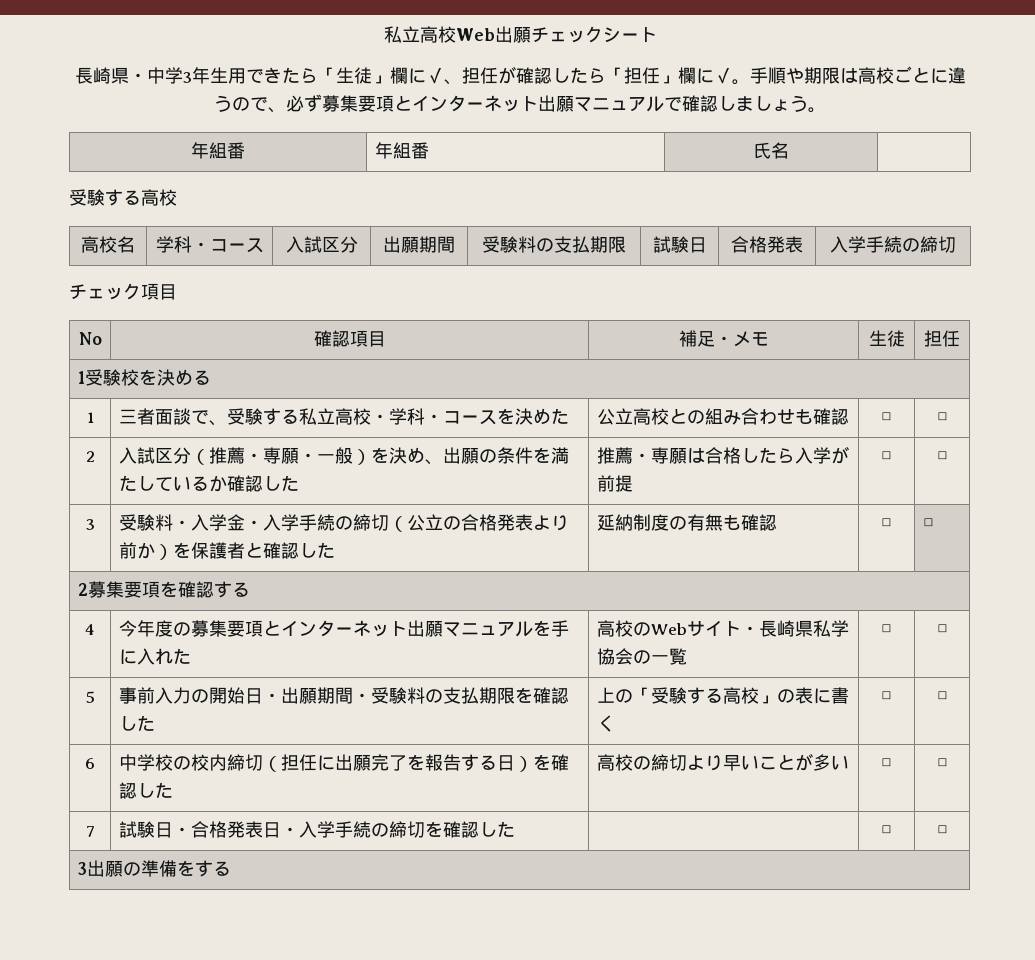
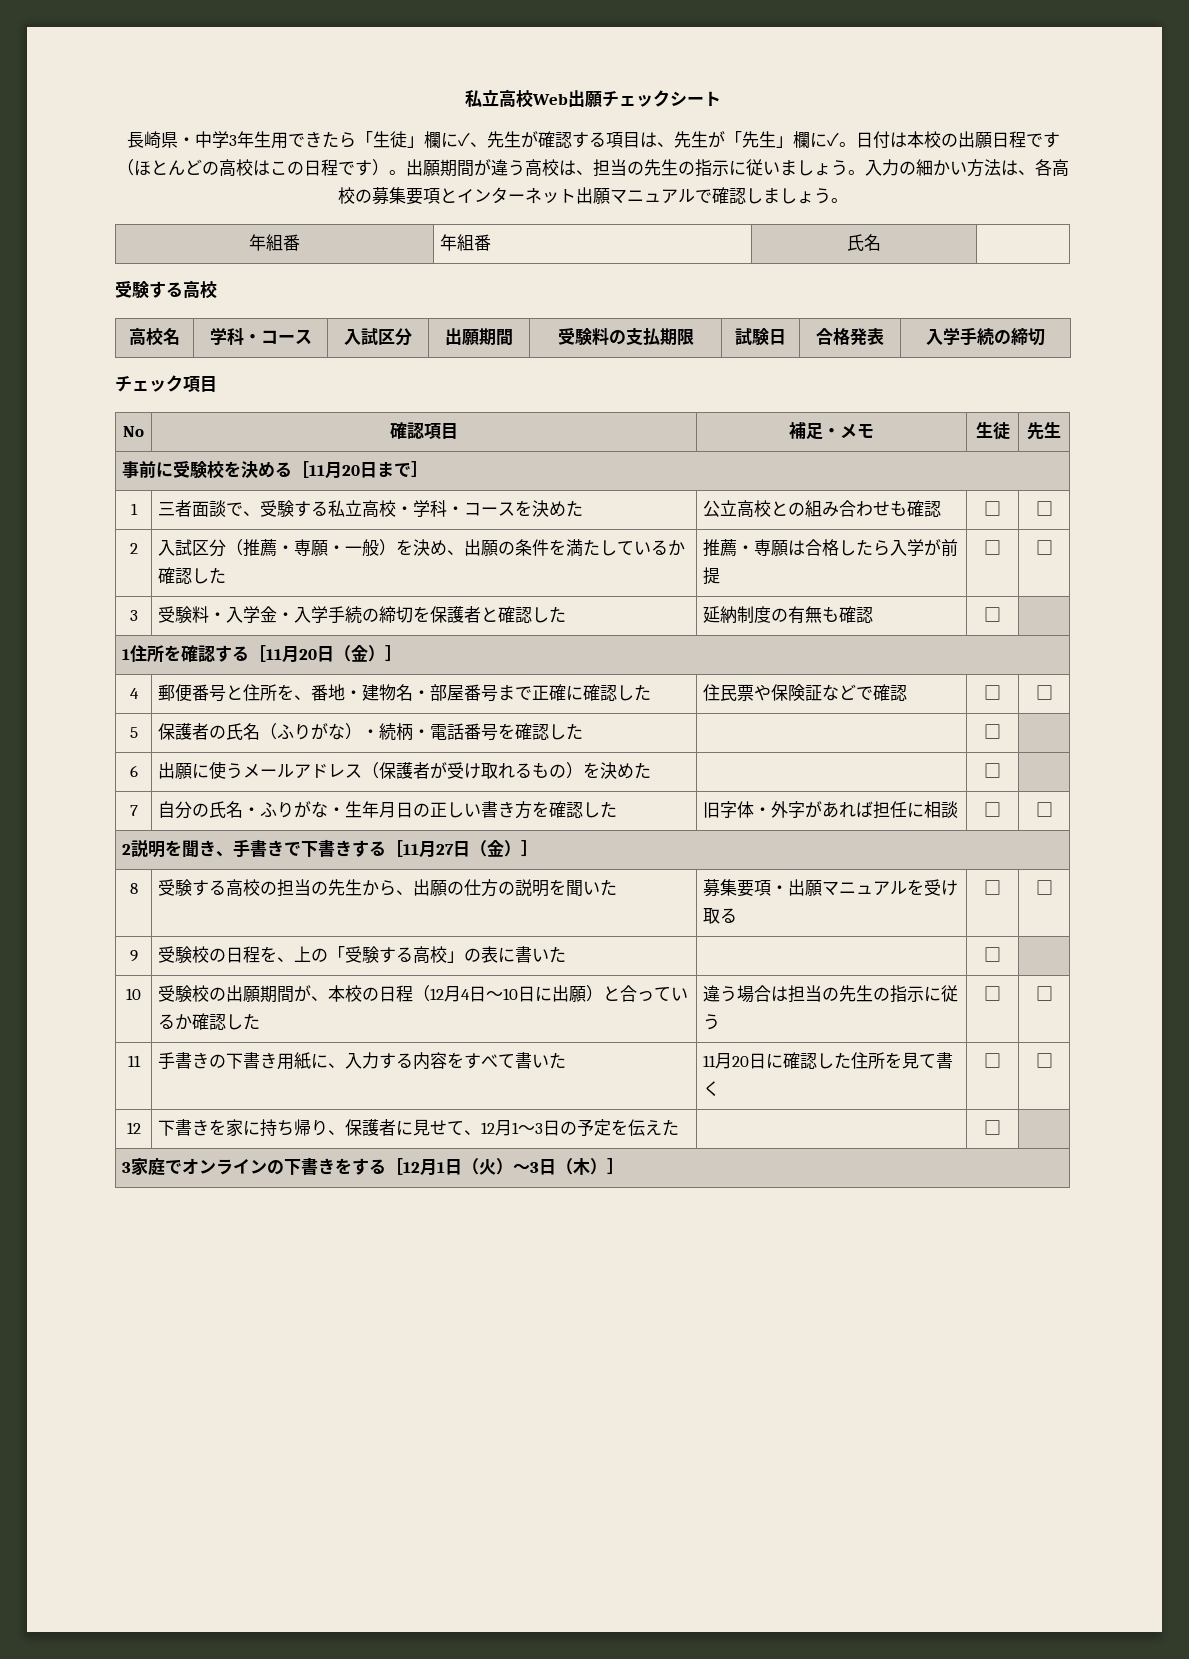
[461,66,966,85] [214,94,322,113] 担任が確認したら「担任」欄に✓。手順や期限は高校ごとに違うので、必ず -> [486,131,1060,149] [117,159,1069,177] [338,187,372,204] 先生が確認する項目は、先生が「先生」欄に✓。日付は本校の出願日程です（ほとんどの高校はこの日程です）。出願期間が違う高校は、担当の先生の指示に従いましょう。入力の細かい方法は、各高校の
[924,330,960,347] [77,371,85,384] 担任 // 1 -> [1027,422,1061,440] [122,461,174,478] 先生 // 事前に
(211, 377) none -> [292,461,429,479] ［11月20日まで］
[388,514,569,532] [118,542,173,560] （公立の合格発表より前か） -> (414, 614) none
[922,518,934,529] [77,581,160,598] □ // 2募集要項 -> [122,645,165,662] // 1住所
[85,624,95,635] [118,620,569,637] [118,648,191,665] [596,620,849,637] [596,648,687,665] [881,624,892,635] [936,624,948,635] [85,691,95,703] [118,687,569,704] [118,715,155,731] // 4 | 今年度の募集要項とインターネット出願マニュアルを手に入れた | 高校のWebサイト・長崎県私学協会の一覧 | □ | □ // 5 | 事前入力の開始日・出願期間・受験料の支払期限を確認した | -> [249,644,403,663] [129,688,139,699] [158,684,652,702] [703,684,908,702] [984,685,1001,700] [1035,685,1053,700] [129,727,138,738] [158,723,584,741] [984,724,1001,739] [129,765,138,777] [158,761,652,779] [984,763,1001,778] [129,805,138,816] [158,801,618,819] [703,801,959,818] [984,802,1001,817] [1035,802,1053,817] [122,839,539,858] [129,883,138,894] [158,879,618,897] [703,879,959,897] [703,908,738,924] [984,880,1001,895] [1035,880,1053,895] [129,950,138,962] [158,946,295,963] ［11月20日（金）］ // 4 | 郵便番号と住所を、番地・建物名・部屋番号まで正確に確認した | 住民票や保険証などで確認 | □ | □ // 5 | 保護者の氏名（ふりがな）・続柄・電話番号を確認した | | □ | // 6 | 出願に使うメールアドレス（保護者が受け取れるもの）を決めた | | □ | // 7 | 自分の氏名・ふりがな・生年月日の正しい書き方を確認した | 旧字体・外字があれば担任に相談 | □ | □ // 2説明を聞き、手書きで下書きする［11月27日（金）］ // 8 | 受験する高校の担当の先生から、出願の仕方の説明を聞いた | 募集要項・出願マニュアルを受け取る | □ | □ // 9 | 受験校の日程を、
[596,715,615,732] [881,691,892,702] [936,691,948,702] [85,758,95,769] [118,754,569,772] [118,782,173,799] [596,753,849,771] [881,758,892,769] [936,758,948,769] [85,826,95,837] [118,821,515,838] [881,825,892,836] [936,825,948,836] [77,860,231,877] く | □ | □ // 6 | 中学校の校内締切（担任に出願完了を報告する日）を確認した | 高校の締切より早いことが多い | □ | □ // 7 | 試験日・合格発表日・入学手続の締切を確認した | | □ | □ // 3出願の準備をする -> [532,946,567,963] [984,947,1001,962] [126,988,141,1000] [158,985,689,1003] [158,1013,261,1030] [703,985,959,1003] [703,1014,721,1030] [984,986,1001,1001] [1035,986,1053,1001] [127,1055,141,1067] [158,1052,567,1070] [703,1052,954,1069] [703,1081,721,1096] [984,1053,1001,1068] [1035,1053,1053,1068] [126,1122,141,1134] [158,1119,680,1137] [984,1120,1001,1135] [122,1157,625,1176] いた | | □ | // 10 | 受験校の出願期間が、本校の日程（12月4日〜10日に出願）と合っているか確認した | 違う場合は担当の先生の指示に従う | □ | □ // 11 | 手書きの下書き用紙に、入力する内容をすべて書いた | 11月20日に確認した住所を見て書く | □ | □ // 12 | 下書きを家に持ち帰り、保護者に見せて、12月1〜3日の予定を伝えた | | □ | // 3家庭でオンラインの下書きをする［12月1日（火）〜3日（木）］

